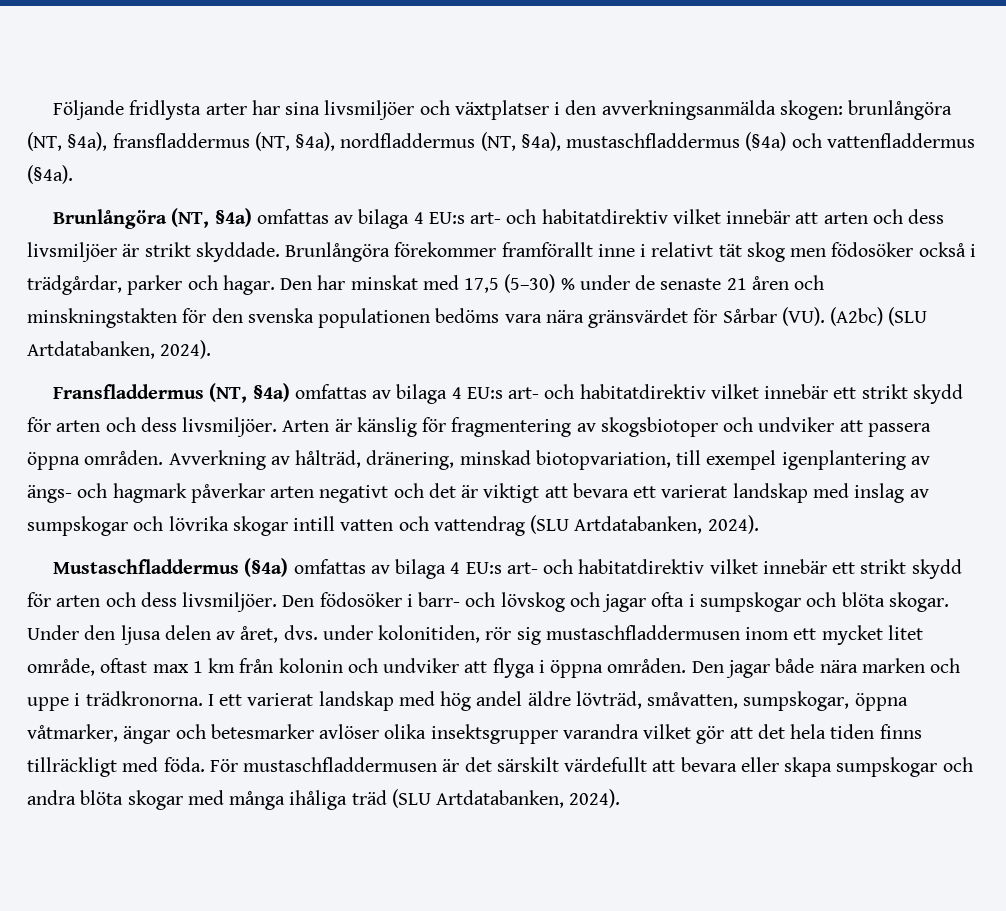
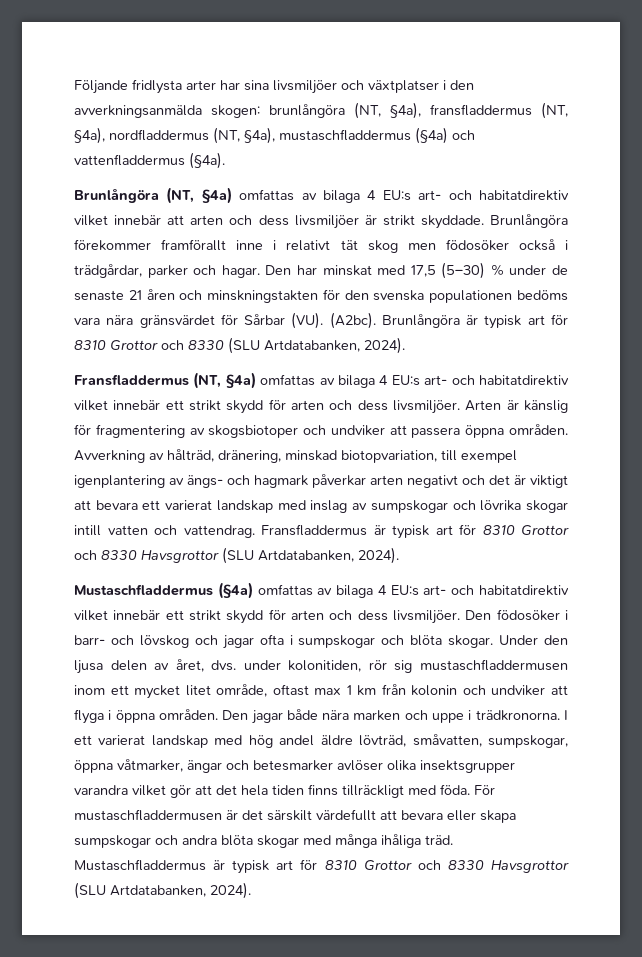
[830,307,884,326] (A2bc) -> [329,312,568,329] [74,340,224,350] (A2bc). Brunlångöra är typisk art för 8310 Grottor och 8330
[433,516,525,536] vattendrag -> [183,524,569,539] [74,550,219,563] vattendrag. Fransfladdermus är typisk art för 8310 Grottor och 8330 Havsgrottor
[351,790,387,805] träd -> [425,835,453,845] [74,859,569,874] träd. Mustaschfladdermus är typisk art för 8310 Grottor och 8330 Havsgrottor

